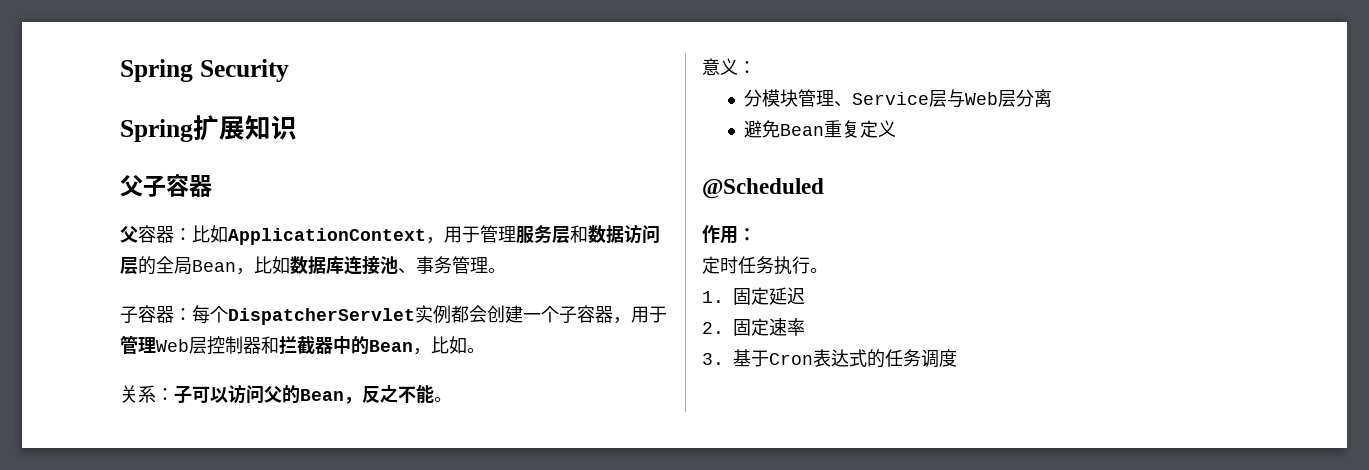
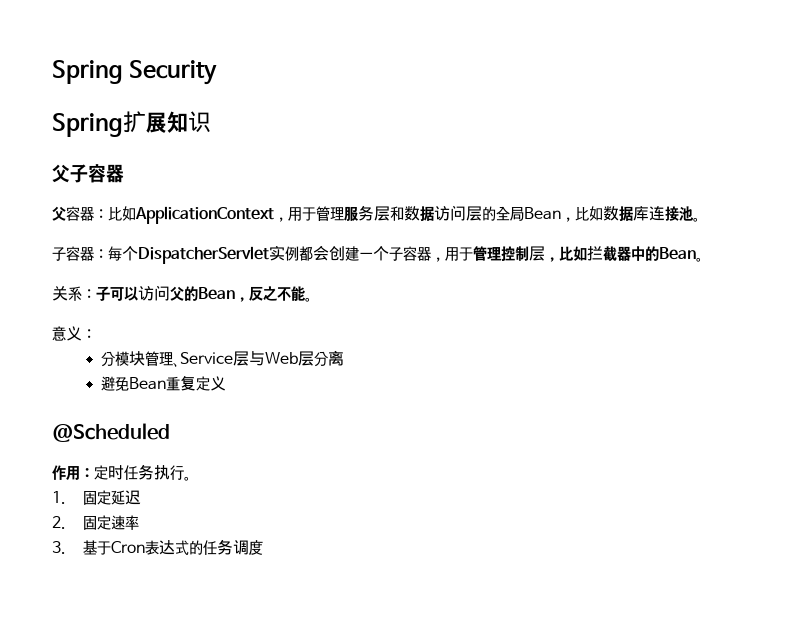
[398,256,488,274] 、事务管理 -> (694, 213) none
[156,336,279,355] Web层控制器和 -> [501,246,587,262] 控制层，比如
[413,336,467,355] ，比如 -> (696, 253) none
(756, 234) // -> (94, 473) none

